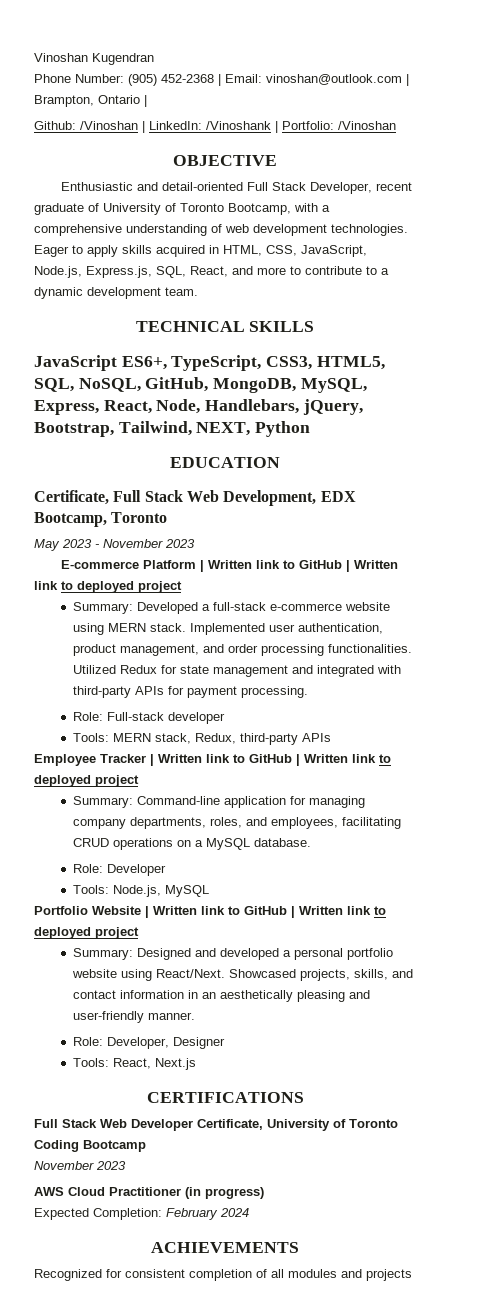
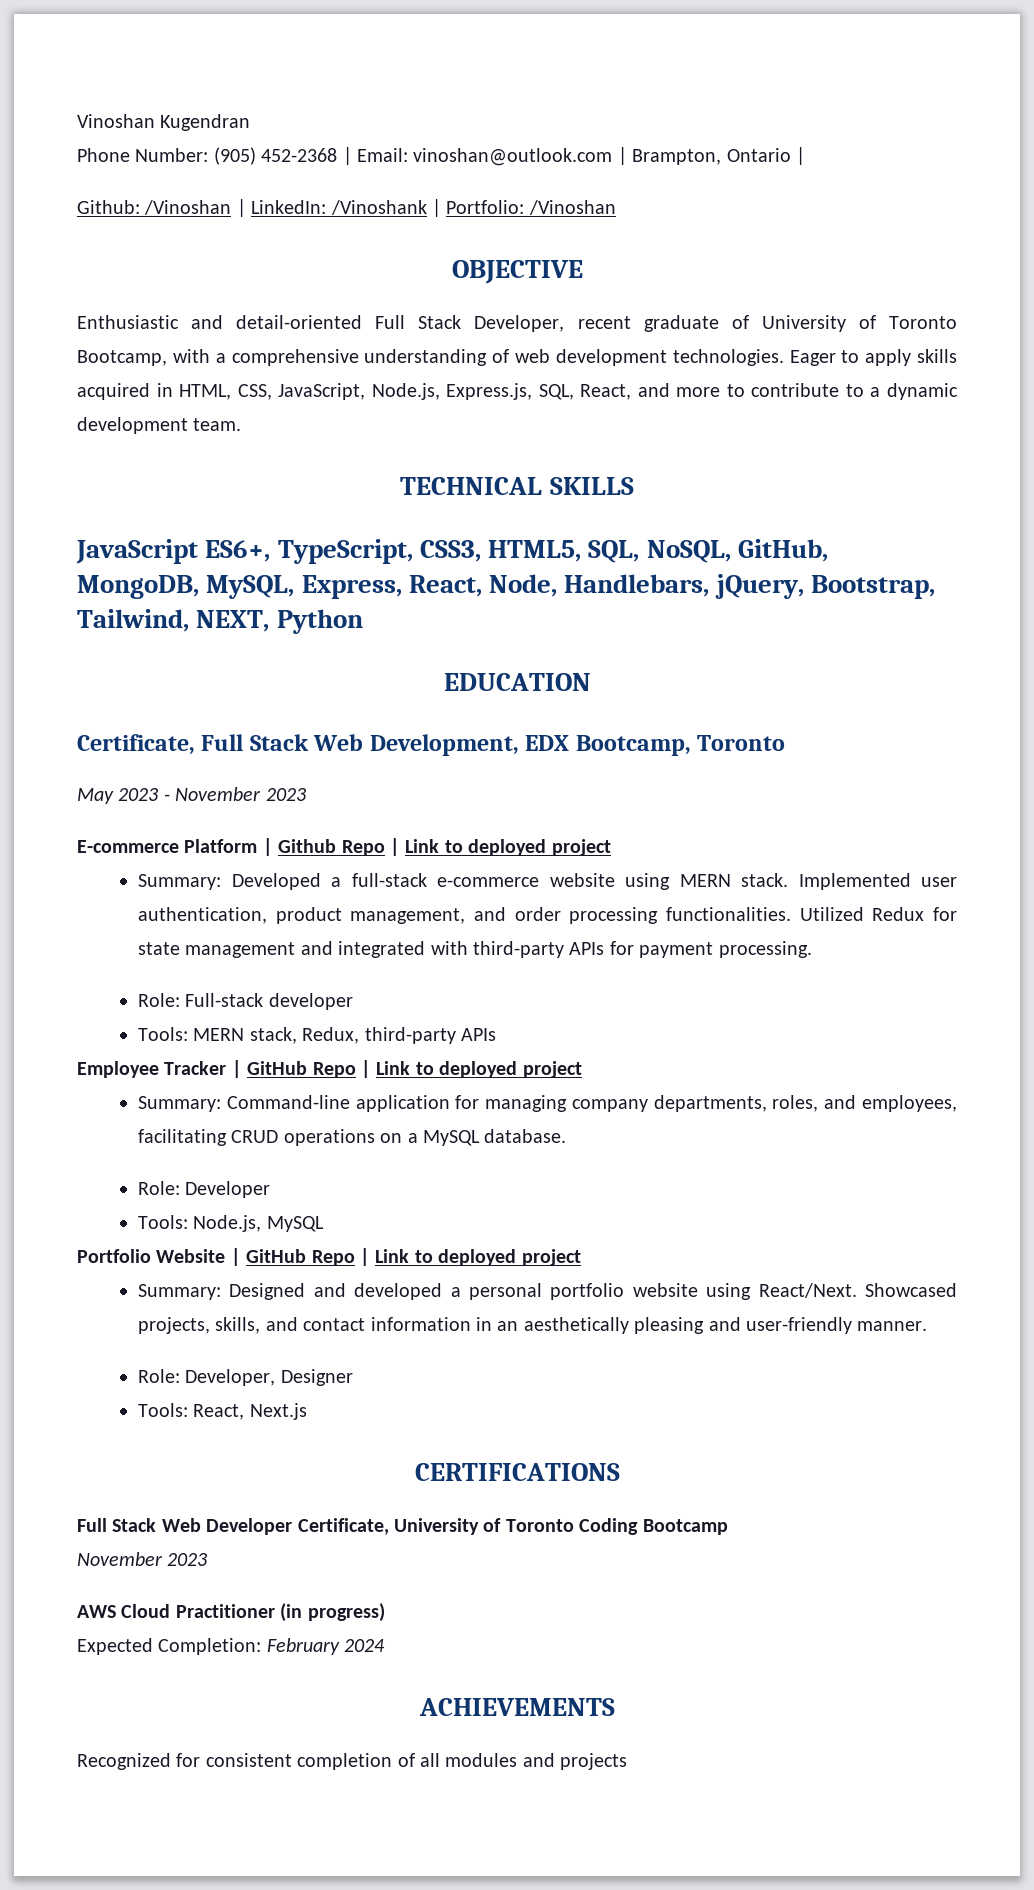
[207,560,398,572] [34,581,58,590] Written link to GitHub | Written link -> [278,838,440,856] Github Repo | Link
[158,754,376,766] Written link to GitHub | Written link -> [247,1060,411,1078] GitHub Repo | Link
[153,906,371,918] Written link to GitHub | Written link -> [246,1248,410,1266] GitHub Repo | Link

